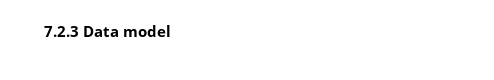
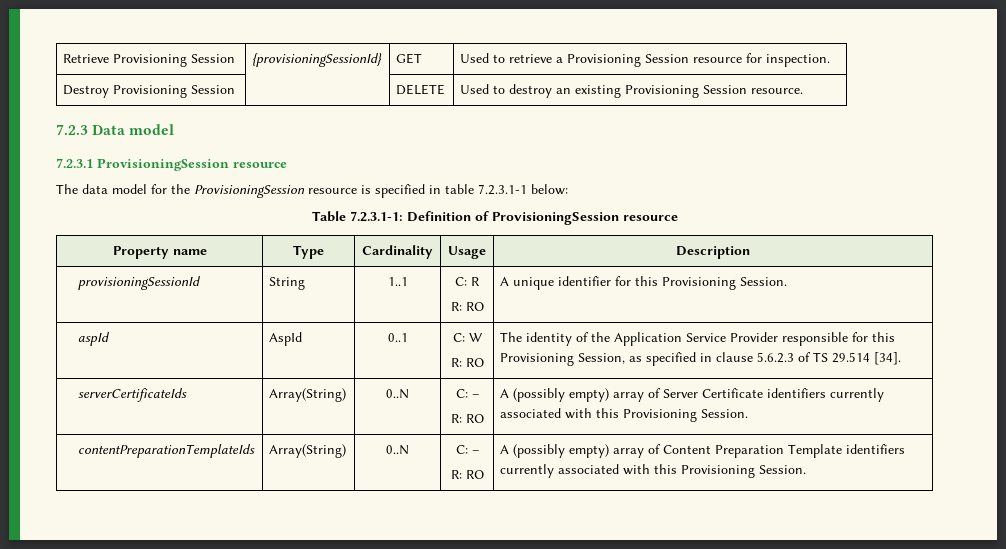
[44,25,171,37] 7.2.3 Data model -> [63,54,236,67] [252,53,383,67] [396,53,423,64] [460,53,831,67] [63,85,236,98] [396,84,446,95] [460,84,804,98] [56,124,175,135] [56,158,287,171] [56,184,568,198] [311,211,678,225] [112,246,207,259] [293,245,324,259] [362,245,433,259] [448,246,486,259] [676,246,750,259] [78,276,202,290] [269,277,306,290] [387,277,408,286] [455,277,480,286] [450,302,484,311] [500,276,788,290] [78,332,111,346] [269,332,303,346] [387,333,408,342] [452,333,483,342] [450,358,484,367] [500,332,896,346] [500,352,902,366] [78,388,188,402] [269,388,347,402] [386,389,409,399] [455,389,479,398] [450,414,484,423] [500,388,885,402] [500,408,749,422] [78,444,256,458] [269,444,347,458] [386,445,409,455] [455,445,479,454] [450,470,484,479] [500,444,906,458] [500,464,807,478] Retrieve Provisioning Session | {provisioningSessionId} | GET | Used to retrieve a Provisioning Session resource for inspection. // Destroy Provisioning Session | | DELETE | Used to destroy an existing Provisioning Session resource. // 7.2.3 Data model // 7.2.3.1 ProvisioningSession resource // The data model for the ProvisioningSession resource is specified in table 7.2.3.1-1 below: // Table 7.2.3.1-1: Definition of ProvisioningSession resource // Property name | Type | Cardinality | Usage | Description // provisioningSessionId | String | 1..1 | C: R // R: RO | A unique identifier for this Provisioning Session. // aspId | AspId | 0..1 | C: W // R: RO | The identity of the Application Service Provider responsible for this Provisioning Session, as specified in clause 5.6.2.3 of TS 29.514 [34]. // serverCertificateIds | Array(String) | 0..N | C: – // R: RO | A (possibly empty) array of Server Certificate identifiers currently associated with this Provisioning Session. // contentPreparationTemplateIds | Array(String) | 0..N | C: – // R: RO | A (possibly empty) array of Content Preparation Template identifiers currently associated with this Provisioning Session.

